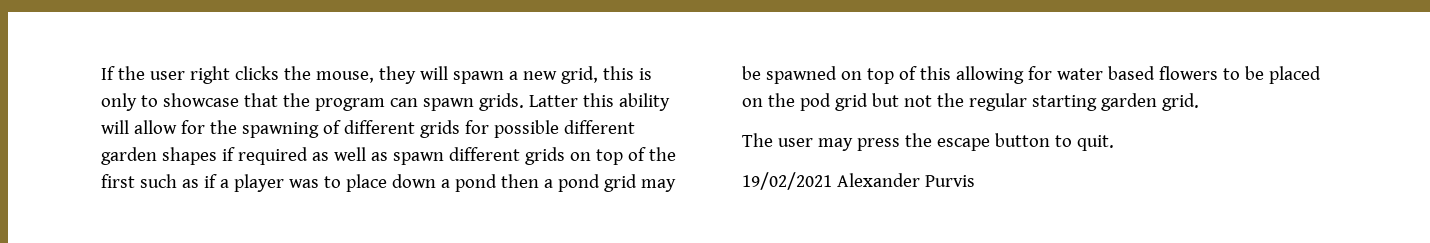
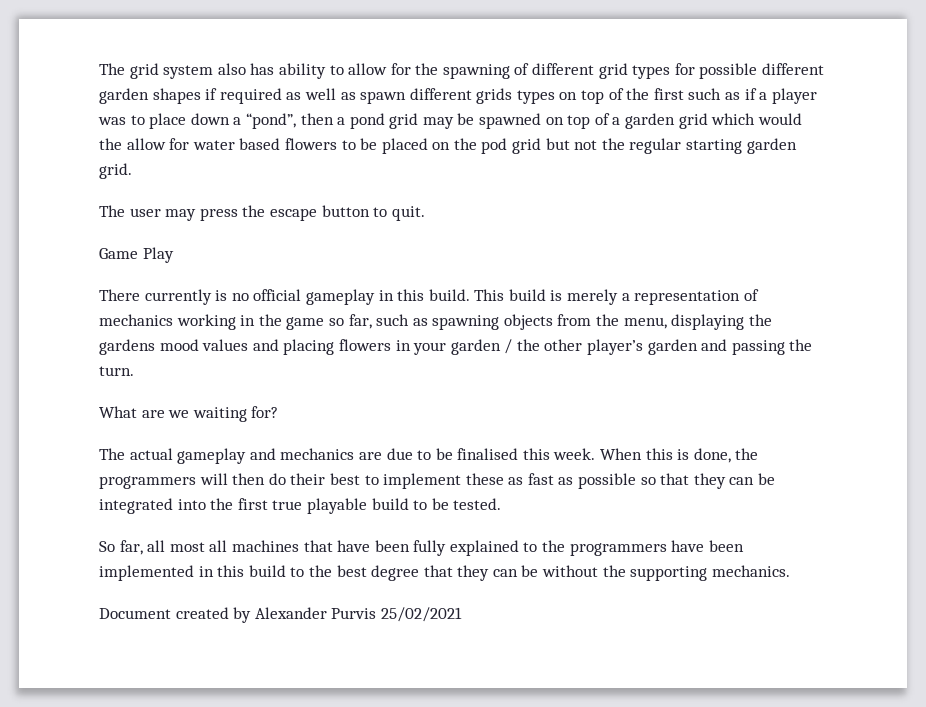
[101,66,652,84] [101,93,670,111] [101,120,129,134] If the user right clicks the mouse, they will spawn a new grid, this is only to showcase that the program can spawn grids. Latter this ability will -> [99,63,344,79] The grid system also has ability to
[419,120,460,138] grids -> [598,63,671,79] grid types
(565, 156) none -> [516,90,555,104] types
[454,174,497,192] pond -> [245,113,296,129] “pond”,
[919,66,1024,84] this allowing -> [612,113,802,129] [99,138,166,150] a garden grid which would the allow
[742,172,832,190] 19/02/2021 -> [99,247,174,263] [99,289,759,305] [99,314,772,330] [99,339,813,355] [99,366,134,376] [99,406,279,422] [99,448,759,464] [99,473,776,489] [99,498,502,514] [99,540,744,556] [99,565,790,581] [99,607,252,623] Game Play // There currently is no official gameplay in this build. This build is merely a representation of mechanics working in the game so far, such as spawning objects from the menu, displaying the gardens mood values and placing flowers in your garden / the other player’s garden and passing the turn. // What are we waiting for? // The actual gameplay and mechanics are due to be finalised this week. When this is done, the programmers will then do their best to implement these as fast as possible so that they can be integrated into the first true playable build to be tested. // So far, all most all machines that have been fully explained to the programmers have been implemented in this build to the best degree that they can be without the supporting mechanics. // Document created by
(975, 181) none -> [380,607,462,622] 25/02/2021

